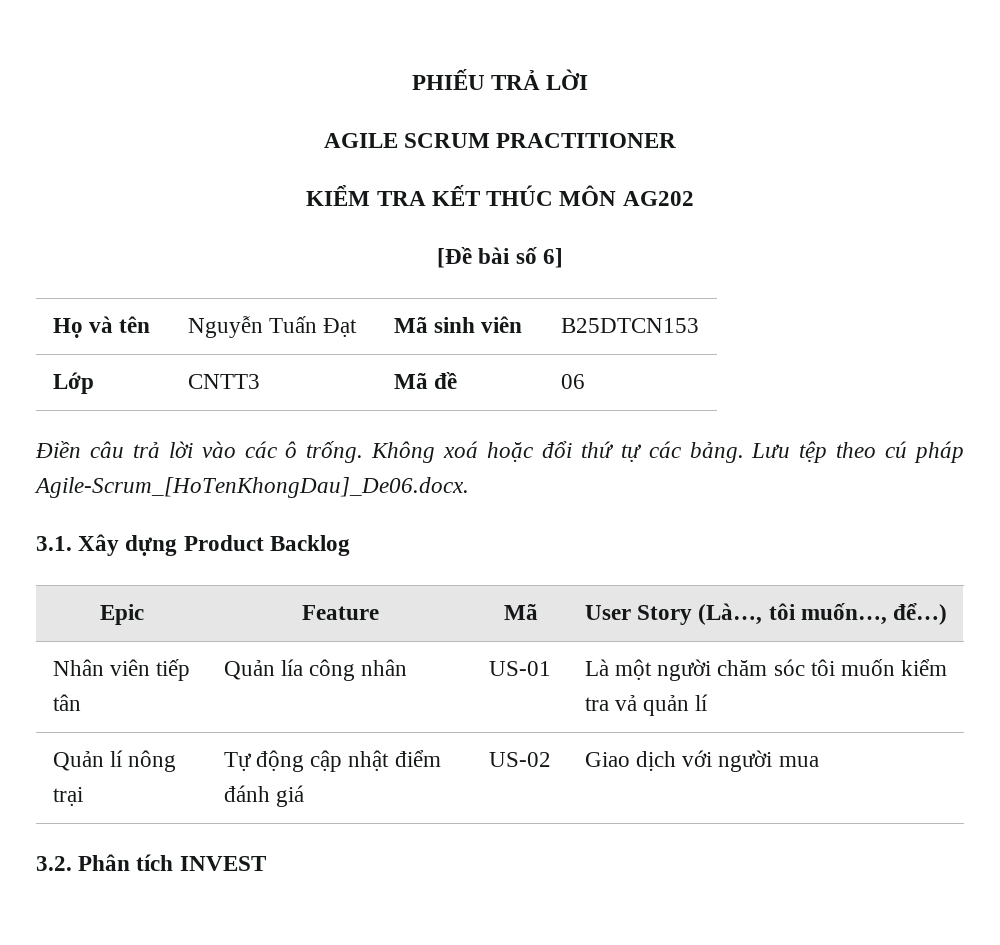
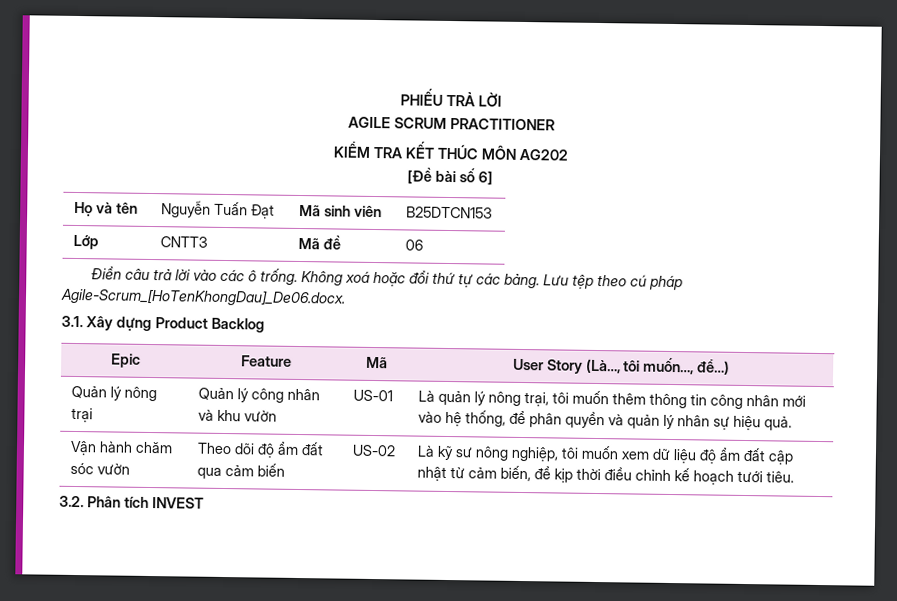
[52,659,191,681] [52,694,81,711] [223,659,408,681] Nhân viên tiếp tân | Quản lía công nhân -> [70,385,157,402] [70,407,93,423] [197,387,320,403] [197,409,277,422] Quản lý nông trại | Quản lý công nhân và khu vườn
[614,659,948,681] [584,694,709,716] [52,750,177,772] [52,787,83,806] [223,750,441,772] [223,785,304,807] [488,752,551,767] [584,750,819,772] một người chăm sóc tôi muốn kiểm tra vả quản lí // Quản lí nông trại | Tự động cập nhật điểm đánh giá | US-02 | Giao dịch với người mua -> [437,389,806,409] [417,409,792,431] [69,440,173,456] [69,462,130,475] [196,441,324,458] [196,462,285,479] [351,444,396,457] [416,444,794,465] [416,464,794,485] quản lý nông trại, tôi muốn thêm thông tin công nhân mới vào hệ thống, để phân quyền và quản lý nhân sự hiệu quả. // Vận hành chăm sóc vườn | Theo dõi độ ẩm đất qua cảm biến | US-02 | Là kỹ sư nông nghiệp, tôi muốn xem dữ liệu độ ẩm đất cập nhật từ cảm biến, để kịp thời điều chỉnh kế hoạch tưới tiêu.

